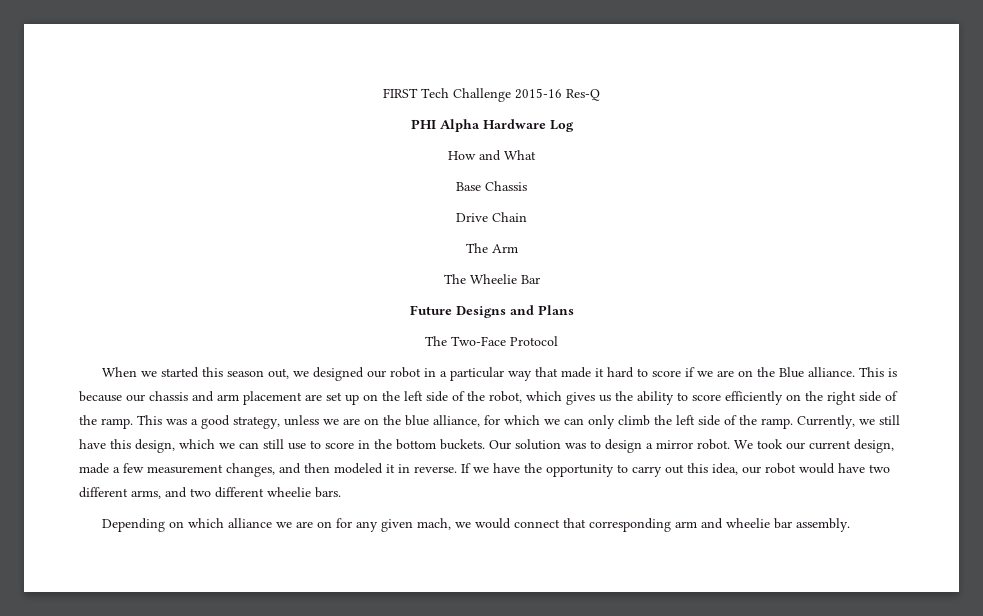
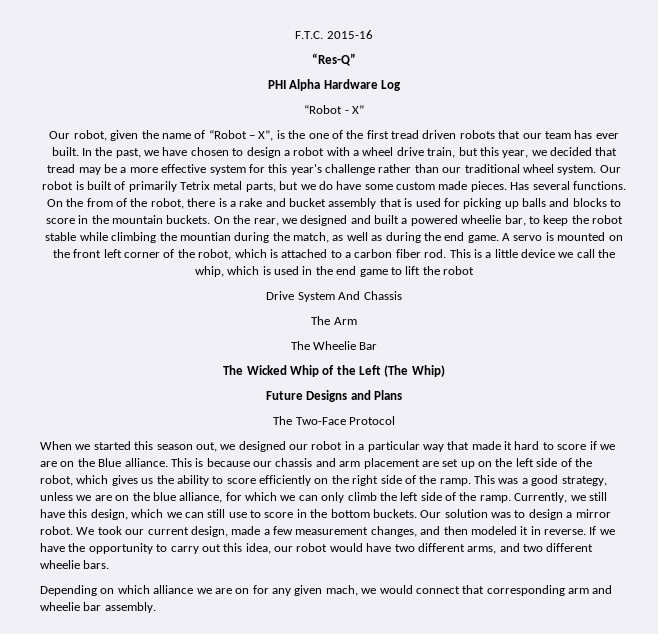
[383,88,511,102] FIRST Tech Challenge -> [295,31,324,39] F.T.C.
[566,89,600,101] Res-Q -> [312,53,356,66] // “Res-Q”
[448,150,536,161] [456,181,527,191] [456,212,527,222] How and What // Base Chassis // Drive Chain -> [304,105,364,114] [49,130,619,141] [51,147,618,158] [47,164,621,175] [42,181,626,192] [46,198,622,209] [45,215,624,226] [45,232,623,243] [52,249,616,260] [194,266,475,277] [266,291,402,302] “Robot - X” // Our robot, given the name of “Robot – X”, is the one of the first tread driven robots that our team has ever built. In the past, we have chosen to design a robot with a wheel drive train, but this year, we decided that tread may be a more effective system for this year's challenge rather than our traditional wheel system. Our robot is built of primarily Tetrix metal parts, but we do have some custom made pieces. Has several functions. On the from of the robot, there is a rake and bucket assembly that is used for picking up balls and blocks to score in the mountain buckets. On the rear, we designed and built a powered wheelie bar, to keep the robot stable while climbing the mountian during the match, as well as during the end game. A servo is mounted on the front left corner of the robot, which is attached to a carbon fiber rod. This is a little device we call the whip, which is used in the end game to lift the robot // Drive System And Chassis
(540, 279) none -> [223,365,445,377] // The Wicked Whip of the Left (The Whip)

